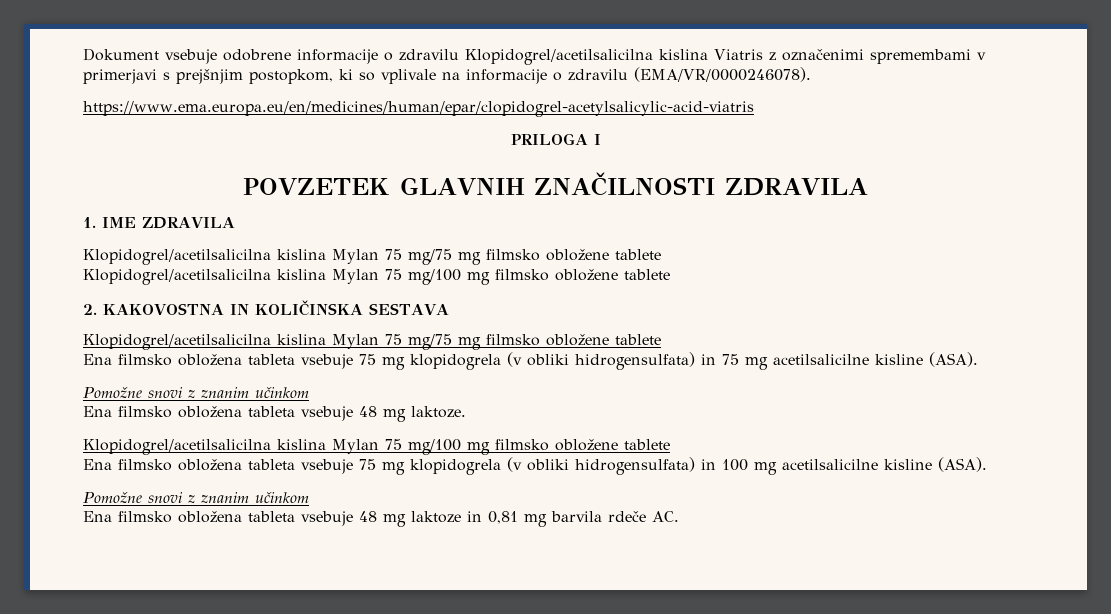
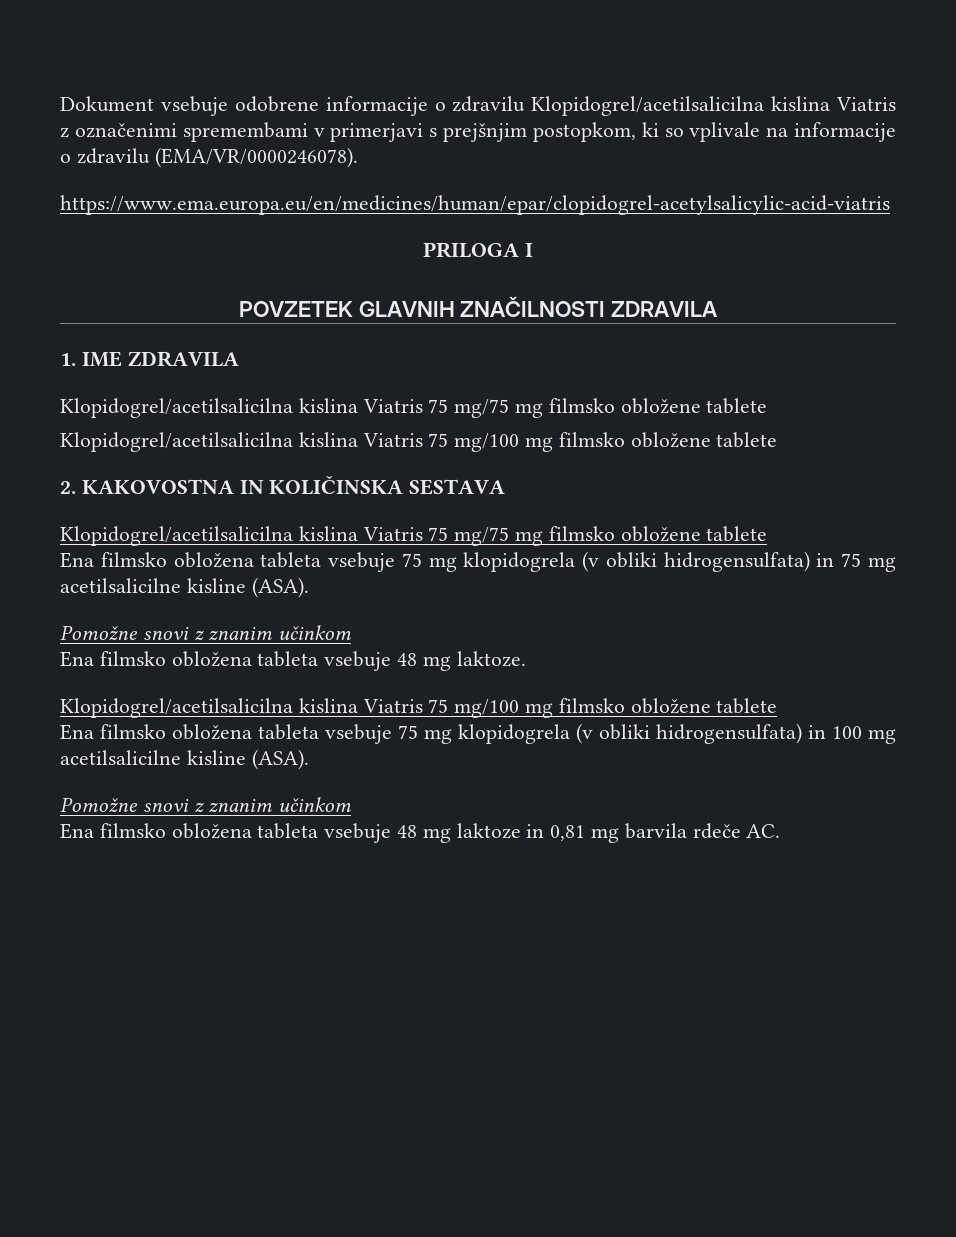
[332,249,379,264] Mylan -> [362,399,423,413] Viatris
[332,269,379,284] Mylan -> [362,433,423,447] Viatris
[332,334,379,349] Mylan -> [362,527,423,541] Viatris
[332,439,379,454] Mylan -> [362,699,423,713] Viatris

